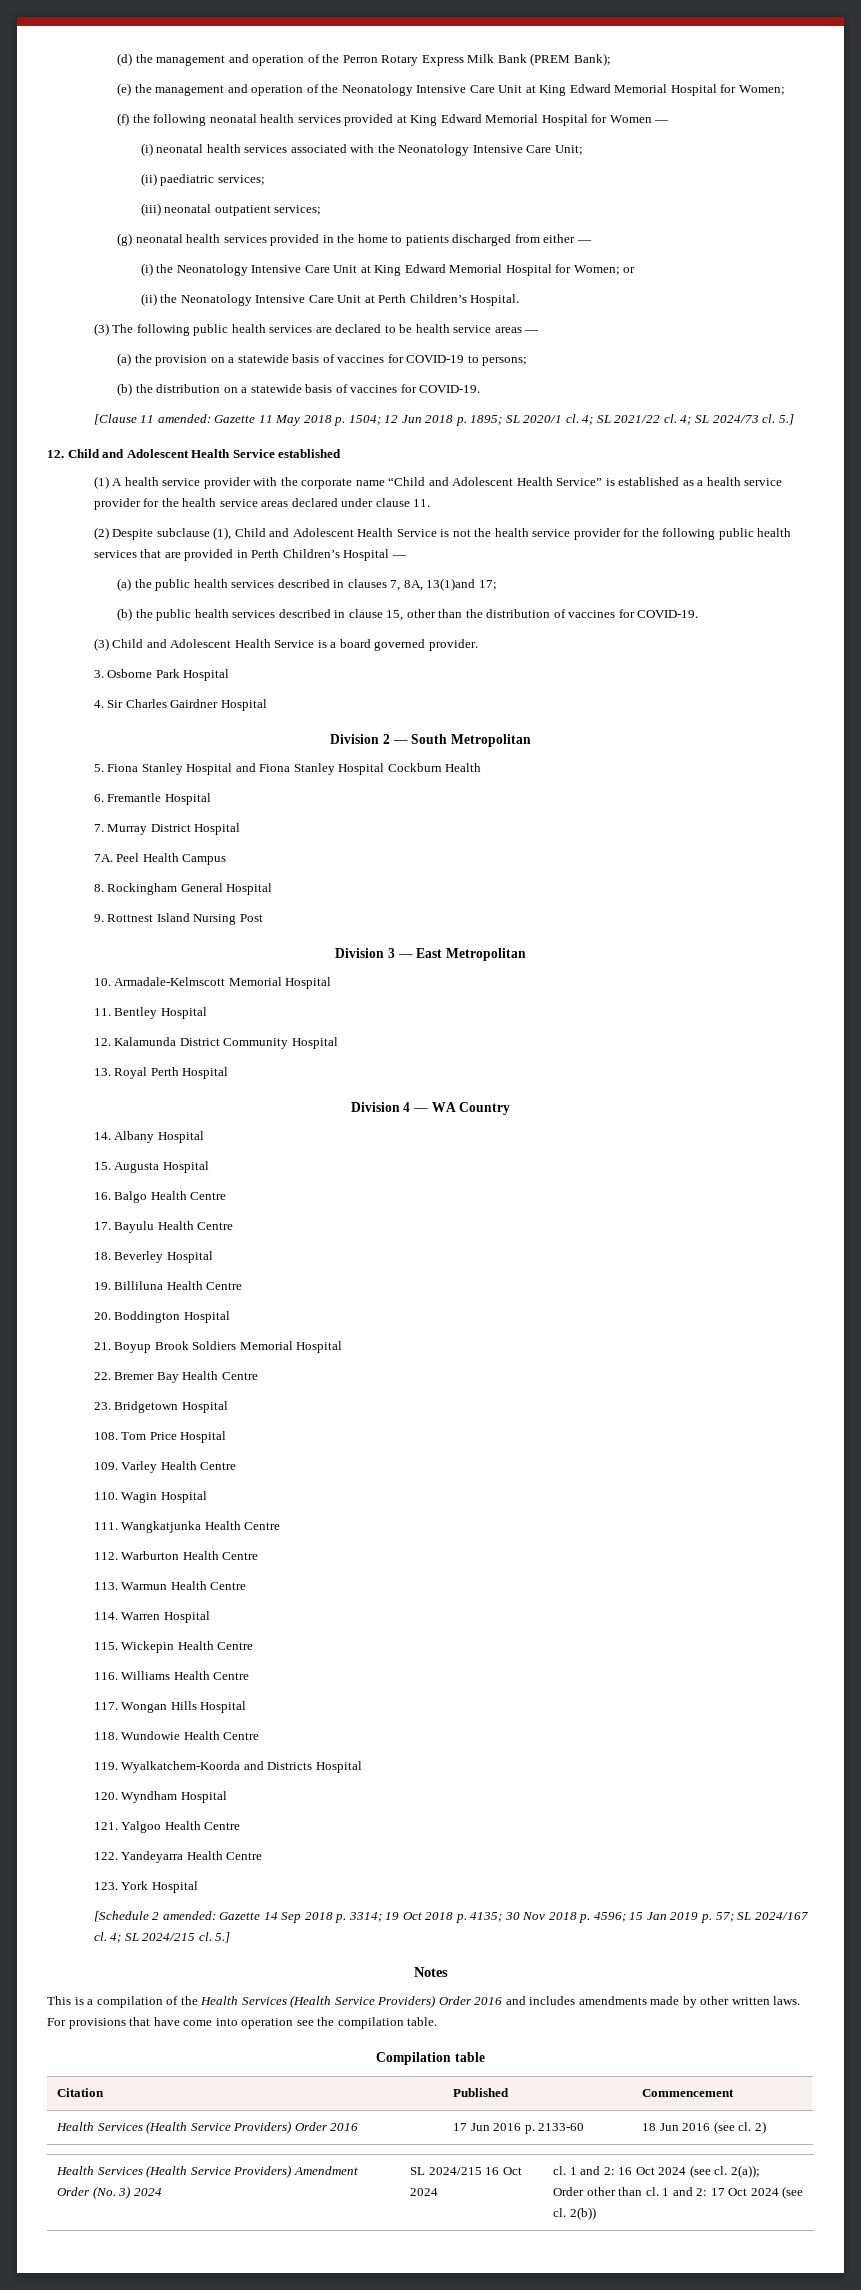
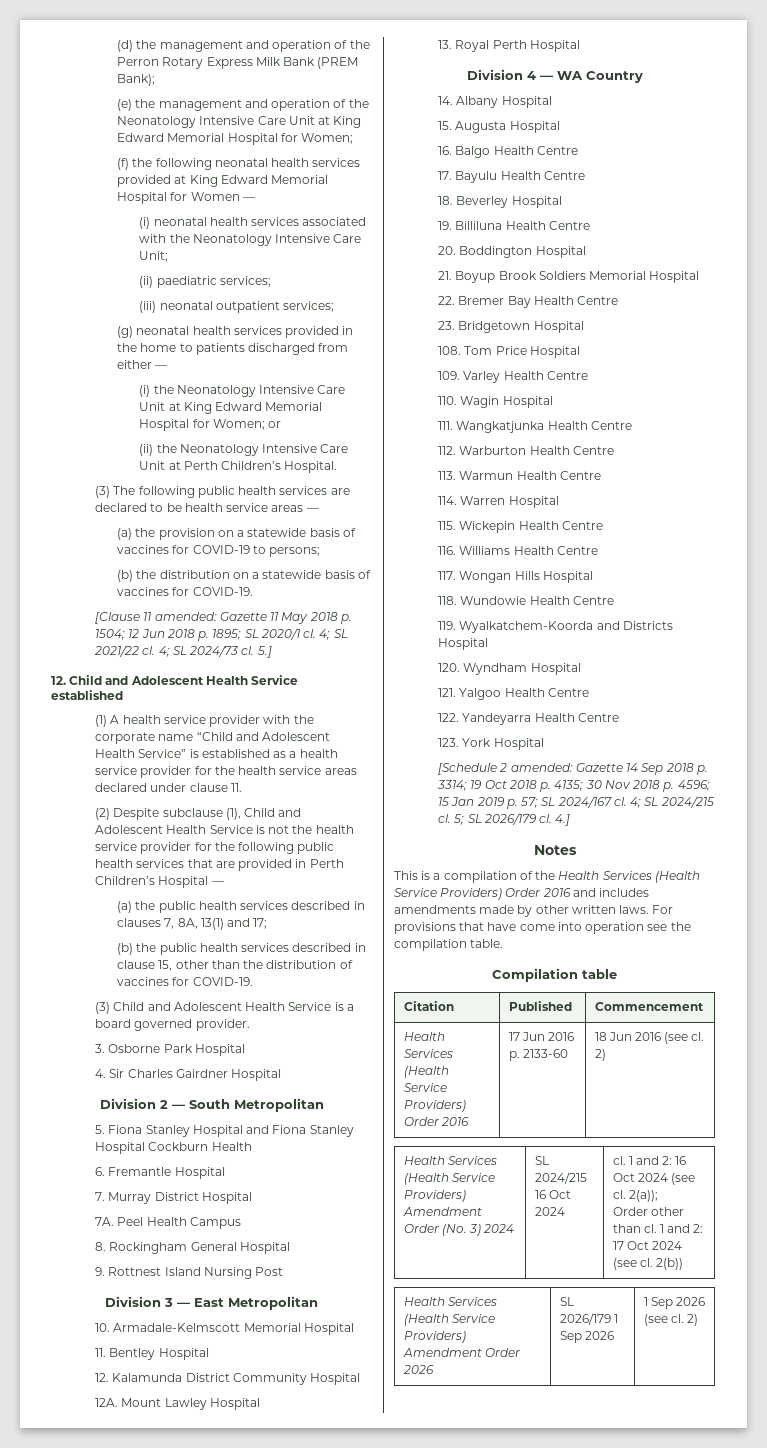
[426,578,476,591] 13(1)and -> [200,918,251,930] 13(1) and
(338, 1043) none -> [95,1398,260,1410] // 12A. Mount Lawley Hospital
[215,1932,231,1943] 5.] -> [453,813,571,826] 5; SL 2026/179 cl. 4.]
(596, 2213) none -> [403,1297,497,1306] [403,1314,495,1326] [403,1331,466,1343] [402,1348,520,1357] [402,1365,434,1374] [559,1297,574,1306] [559,1313,618,1325] [559,1331,614,1343] [643,1297,705,1309] [643,1314,698,1326] // Health Services (Health Service Providers) Amendment Order 2026 | SL 2026/179 1 Sep 2026 | 1 Sep 2026 (see cl. 2)

